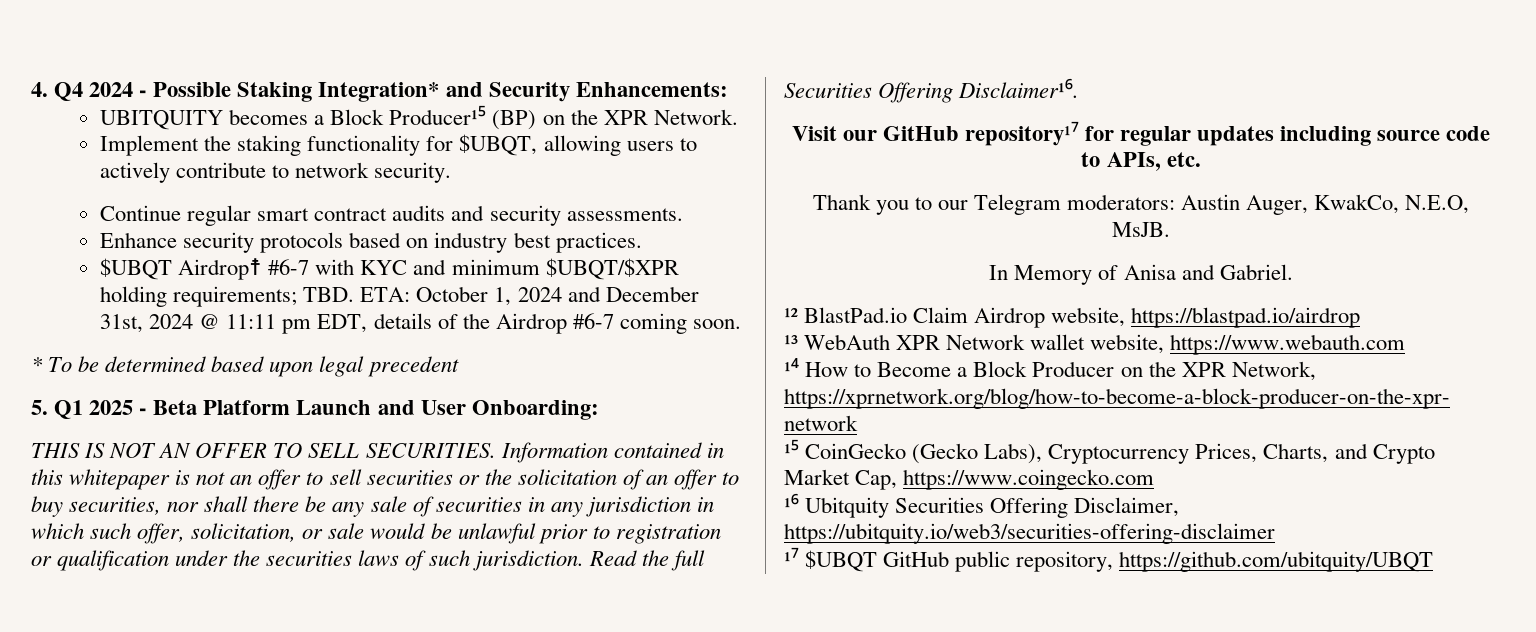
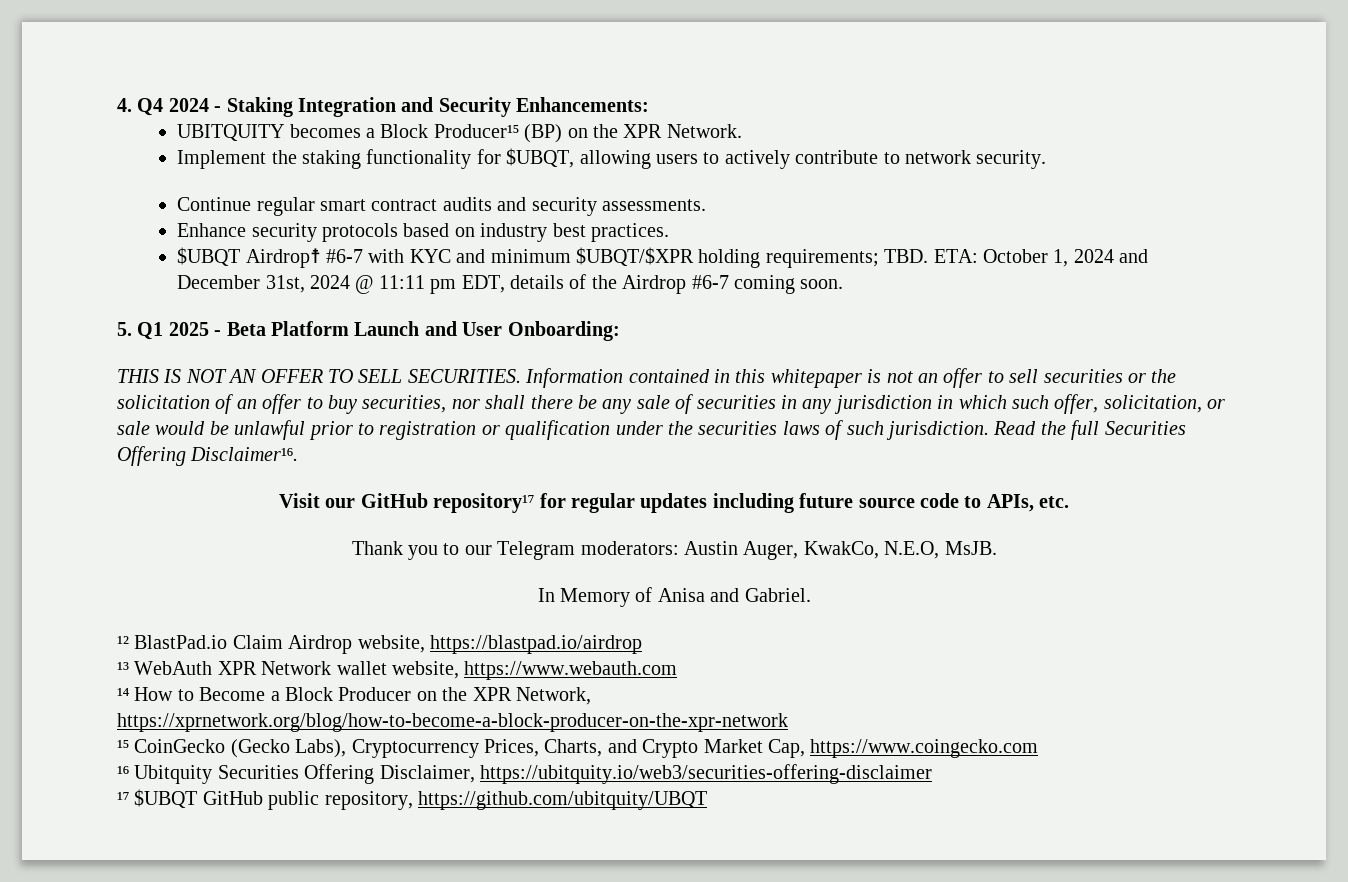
[153,82,440,102] Possible Staking Integration* -> [226,97,396,117] Staking Integration
[31,356,459,377] // * To be determined based upon legal precedent -> (844, 284) none
(1372, 136) none -> [799,493,854,508] future

